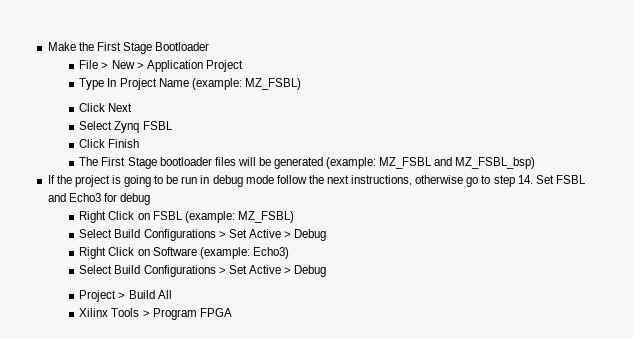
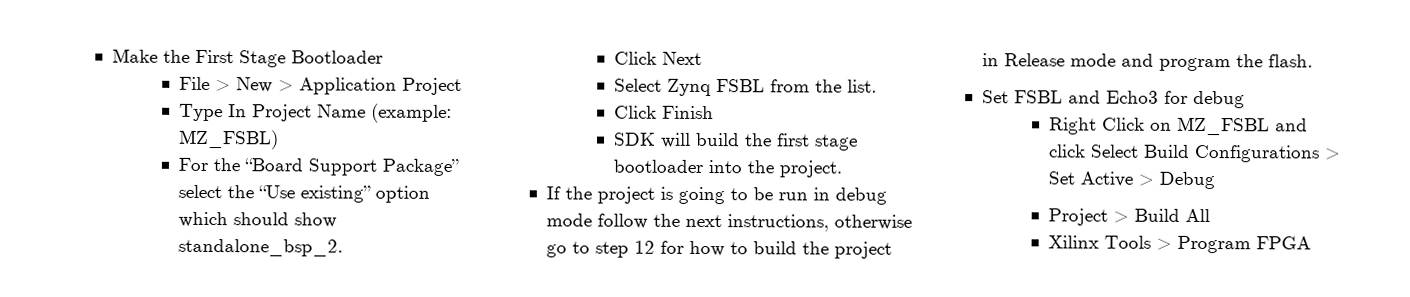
(301, 84) none -> [178,157,460,177] [178,184,431,203] [178,211,338,228] [178,238,344,257] // For the “Board Support Package” select the “Use existing” option which should show standalone_bsp_2.
(173, 125) none -> [770,79,878,93] from the list.
[79,157,536,169] The First Stage bootloader files will be generated (example: MZ_FSBL and MZ_FSBL_bsp) -> [614,132,859,151] [613,159,843,178] SDK will build the first stage bootloader into the project.
[517,175,533,184] 14. -> [633,240,892,259] [981,53,1313,72] 12 for how to build the project in Release mode and program the flash. //
[152,211,294,223] [79,229,327,241] [79,247,289,259] FSBL (example: MZ_FSBL) // Select Build Configurations > Set Active > Debug // Right Click on Software (example: Echo3) // -> [1177,116,1309,136] [1048,144,1087,158] MZ_FSBL and click

